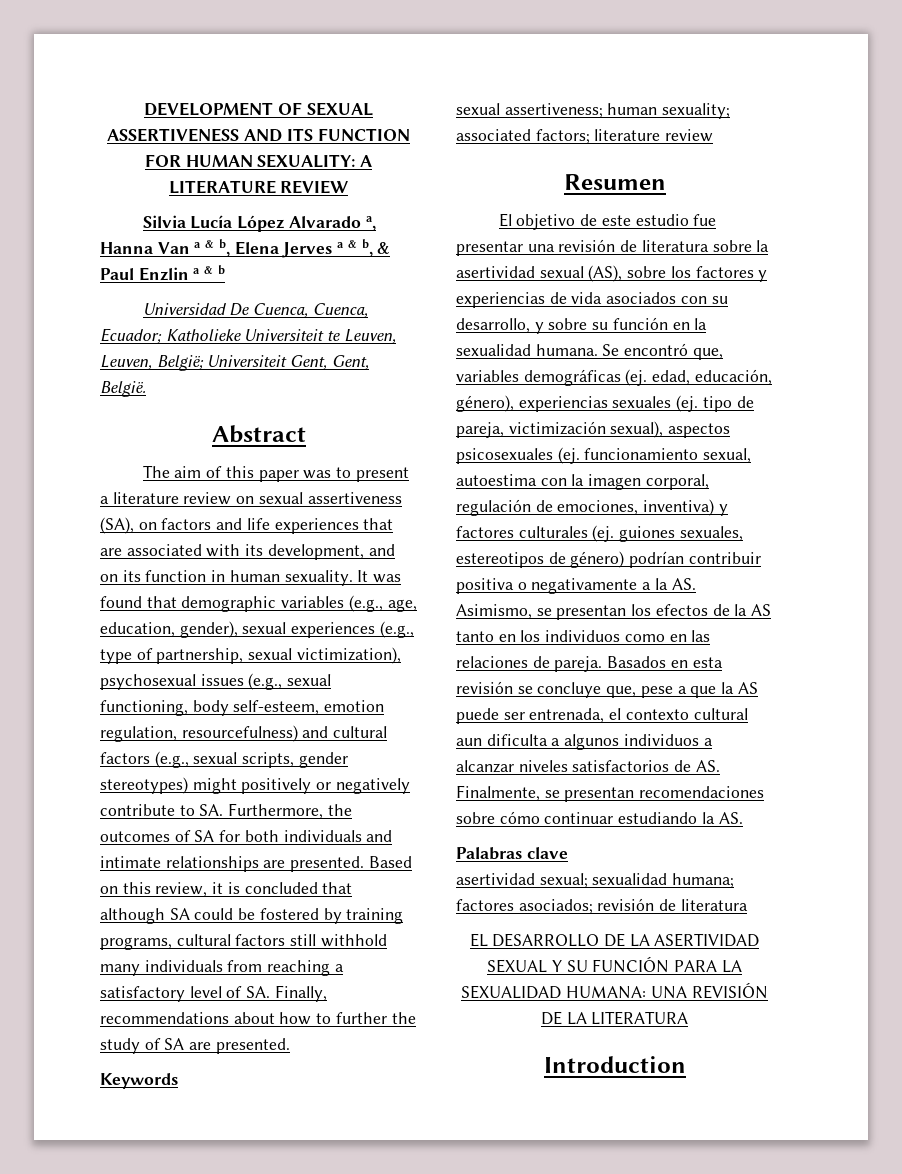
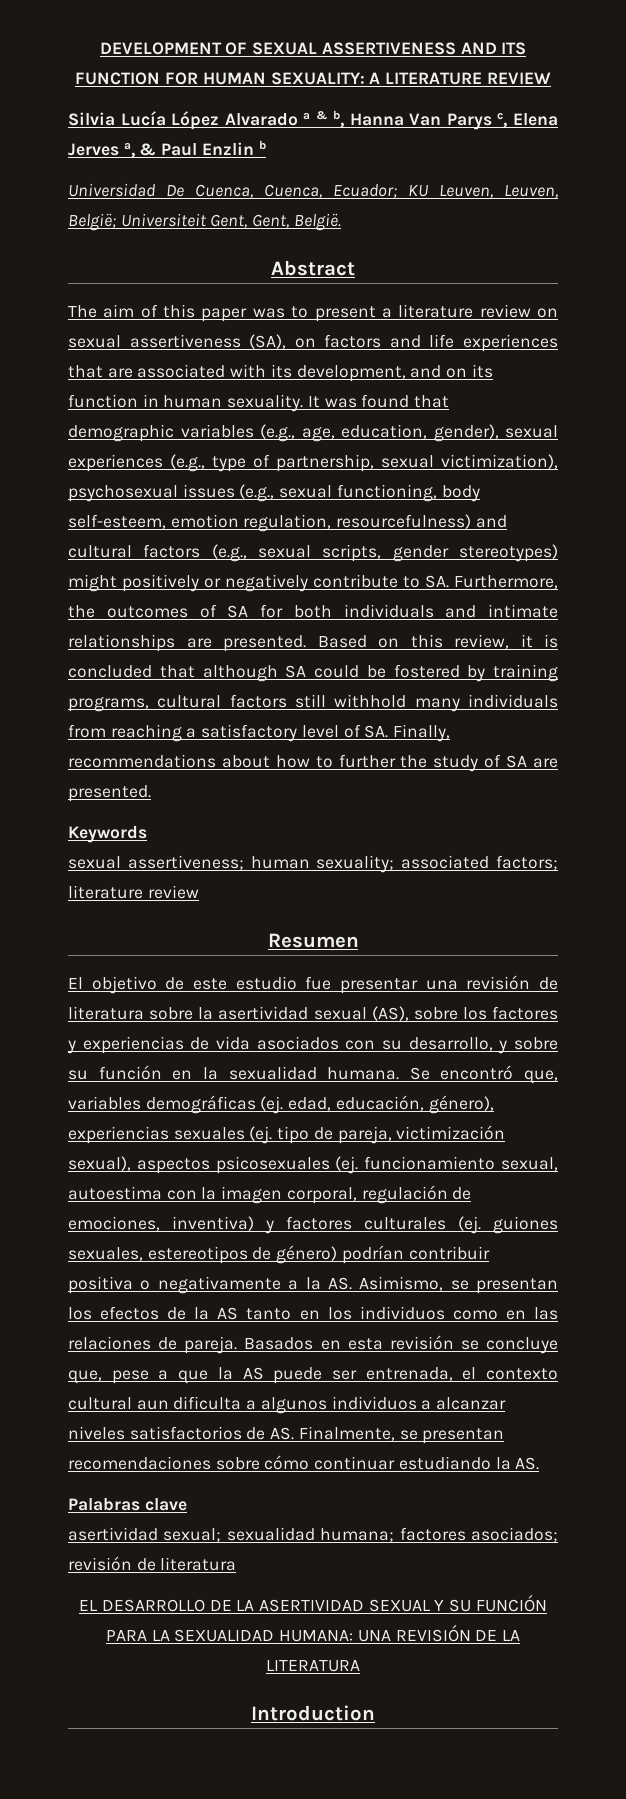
[365,216,376,231] [100,239,373,258] a, Hanna Van a & b, Elena Jerves a & b, -> [303,110,558,130] [68,143,135,158] a & b, Hanna Van Parys c, Elena Jerves a,
[193,266,214,274] a & -> (254, 148) none
[165,329,341,341] Katholieke Universiteit te -> [408,185,428,197] KU

